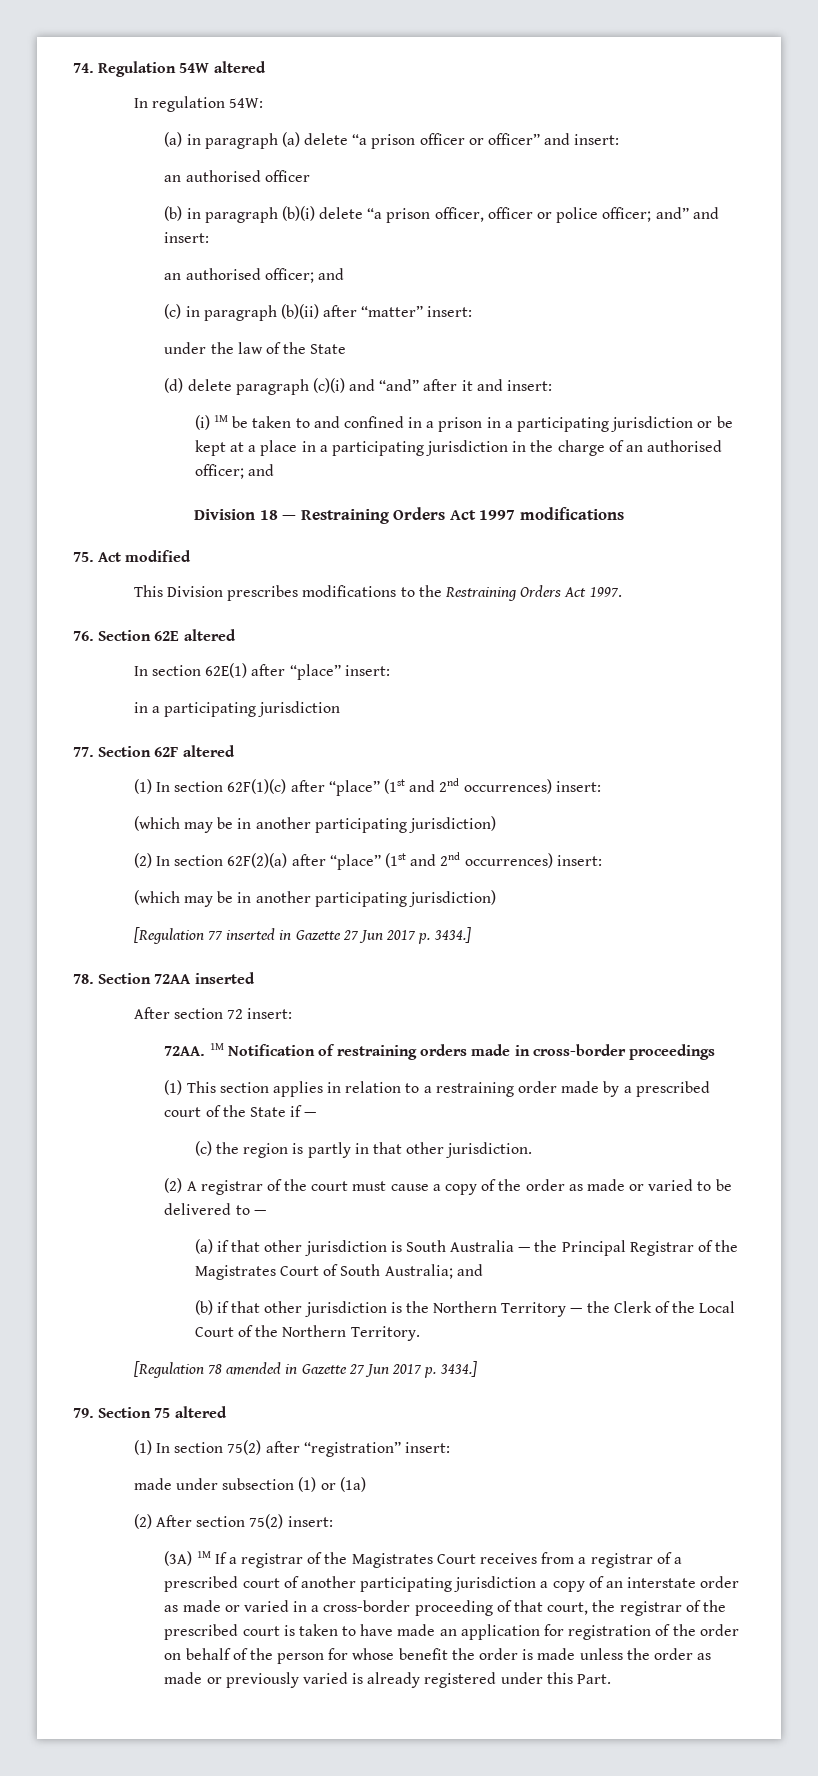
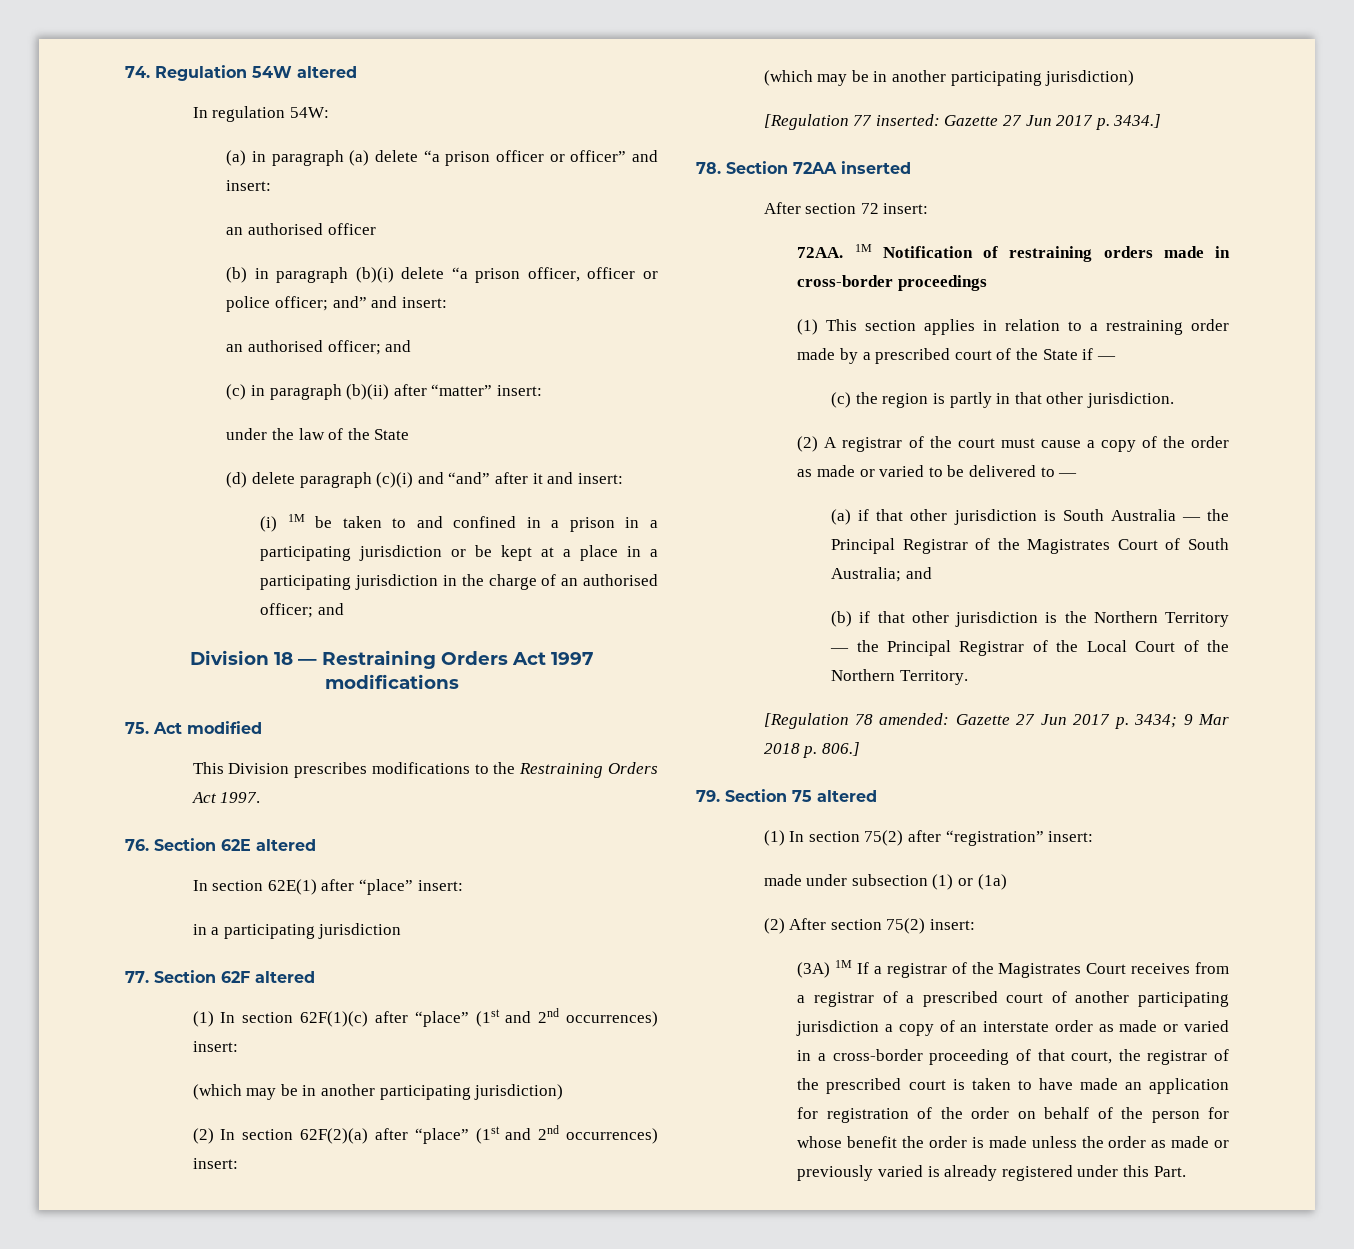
[226,928,292,940] inserted in -> [875,114,940,126] inserted:
[613,1301,652,1313] Clerk -> [887,640,1025,656] Principal Registrar
[226,1361,477,1378] amended in Gazette 27 Jun 2017 p. 3434.] -> [879,713,1229,729] [763,742,860,758] amended: Gazette 27 Jun 2017 p. 3434; 9 Mar 2018 p. 806.]

